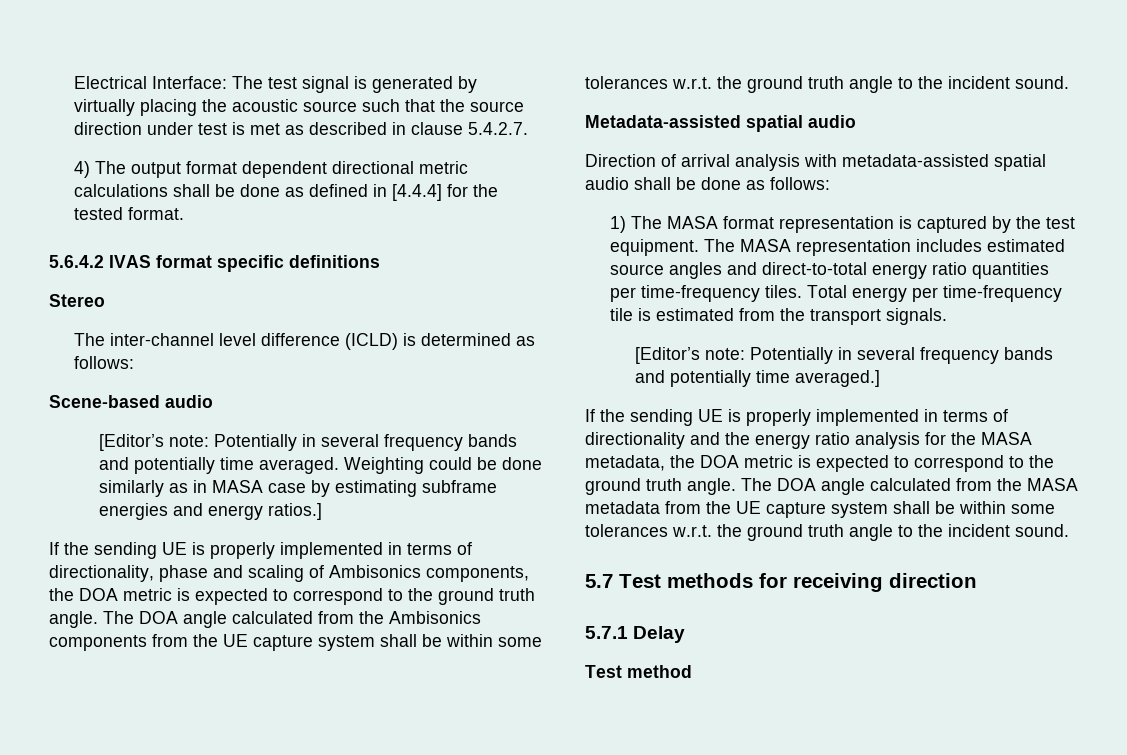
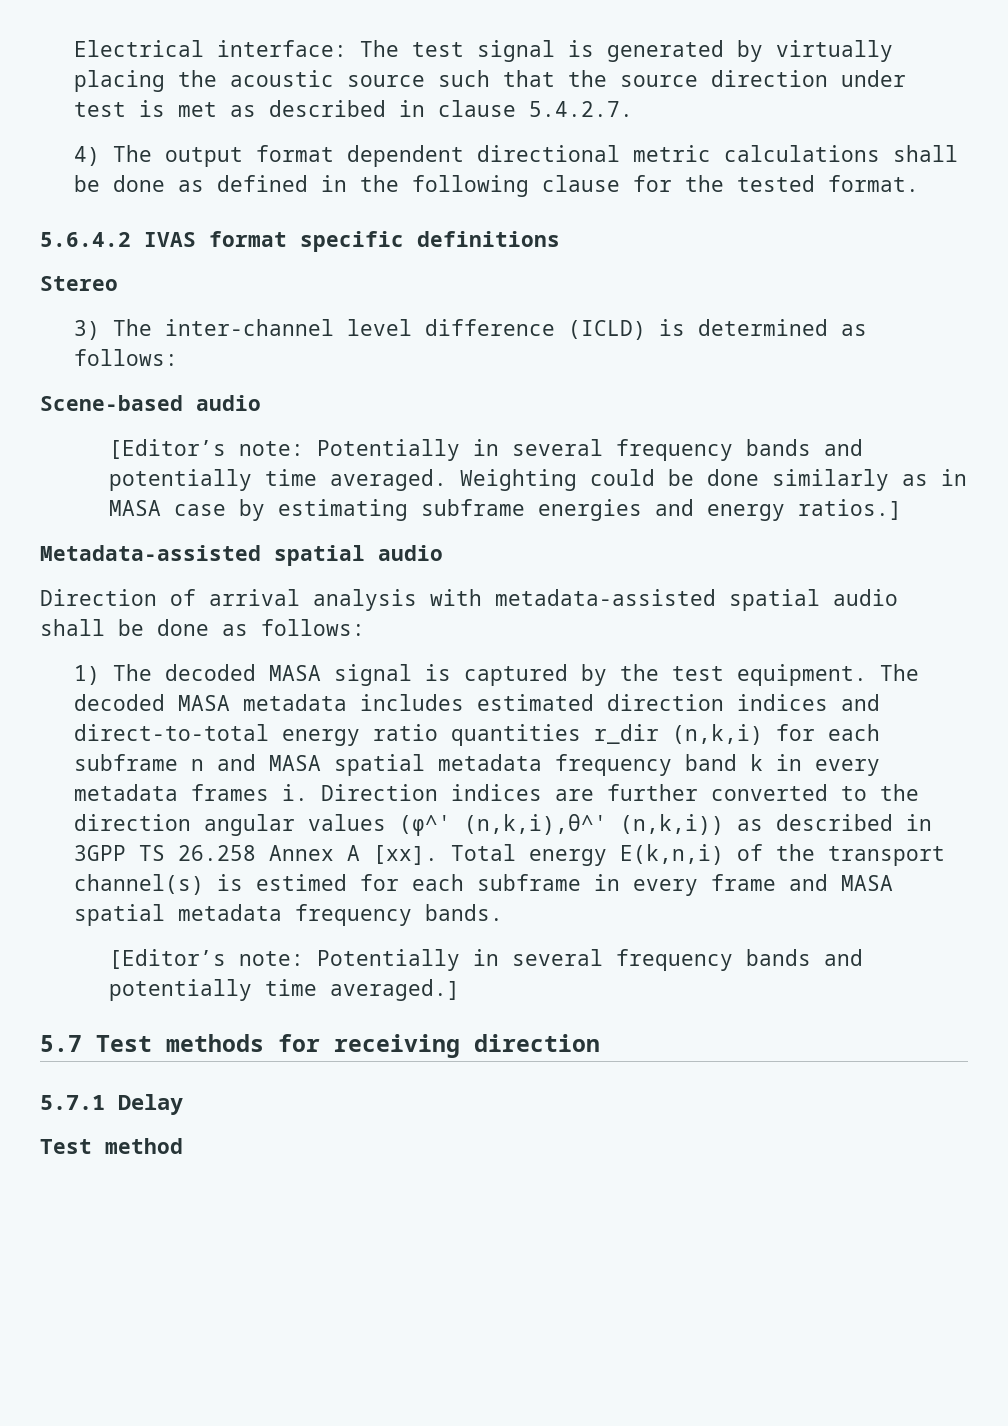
[151,76,227,89] Interface: -> [217,40,348,57] interface:
[391,184,442,201] [4.4.4] -> [360,175,621,197] the following clause
(105, 300) none -> [74,320,101,340] 3)
[49,542,472,559] [49,565,529,582] [49,588,535,605] [49,611,481,628] [49,634,542,651] [585,76,1069,93] // If the sending UE is properly implemented in terms of directionality, phase and scaling of Ambisonics components, the DOA metric is expected to correspond to the ground truth angle. The DOA angle calculated from the Ambisonics components from the UE capture system shall be within some tolerances w.r.t. the ground truth angle to the incident sound. -> (902, 509) none
[666,216,894,233] MASA format representation -> [165,664,413,686] decoded MASA signal
[739,239,1065,256] [609,262,722,279] MASA representation includes estimated source angles -> [74,694,829,711] decoded MASA metadata includes estimated direction indices
[609,285,1062,302] [609,308,947,325] per time-frequency tiles. Total energy per time-frequency tile is estimated from the transport signals. -> [594,724,881,745] [74,754,881,776] [74,784,920,801] [74,814,933,836] [74,844,946,866] [74,874,894,896] [74,904,504,926] r_dir (n,k,i) for each subframe n and MASA spatial metadata frequency band k in every metadata frames i. Direction indices are further converted to the direction angular values (ϕ^' (n,k,i),θ^' (n,k,i)) as described in 3GPP TS 26.258 Annex A [xx]. Total energy E(k,n,i) of the transport channel(s) is estimed for each subframe in every frame and MASA spatial metadata frequency bands.
[585,409,1008,426] [585,432,1032,449] [585,455,1054,472] [585,478,1078,495] [585,501,1055,518] [585,524,1069,541] // If the sending UE is properly implemented in terms of directionality and the energy ratio analysis for the MASA metadata, the DOA metric is expected to correspond to the ground truth angle. The DOA angle calculated from the MASA metadata from the UE capture system shall be within some tolerances w.r.t. the ground truth angle to the incident sound. -> (460, 990) none

